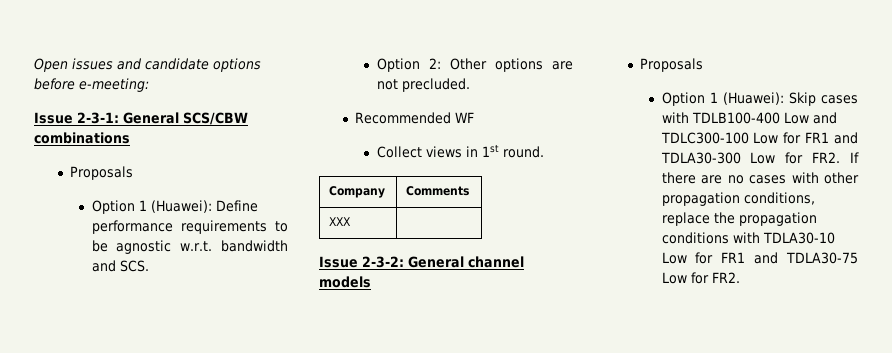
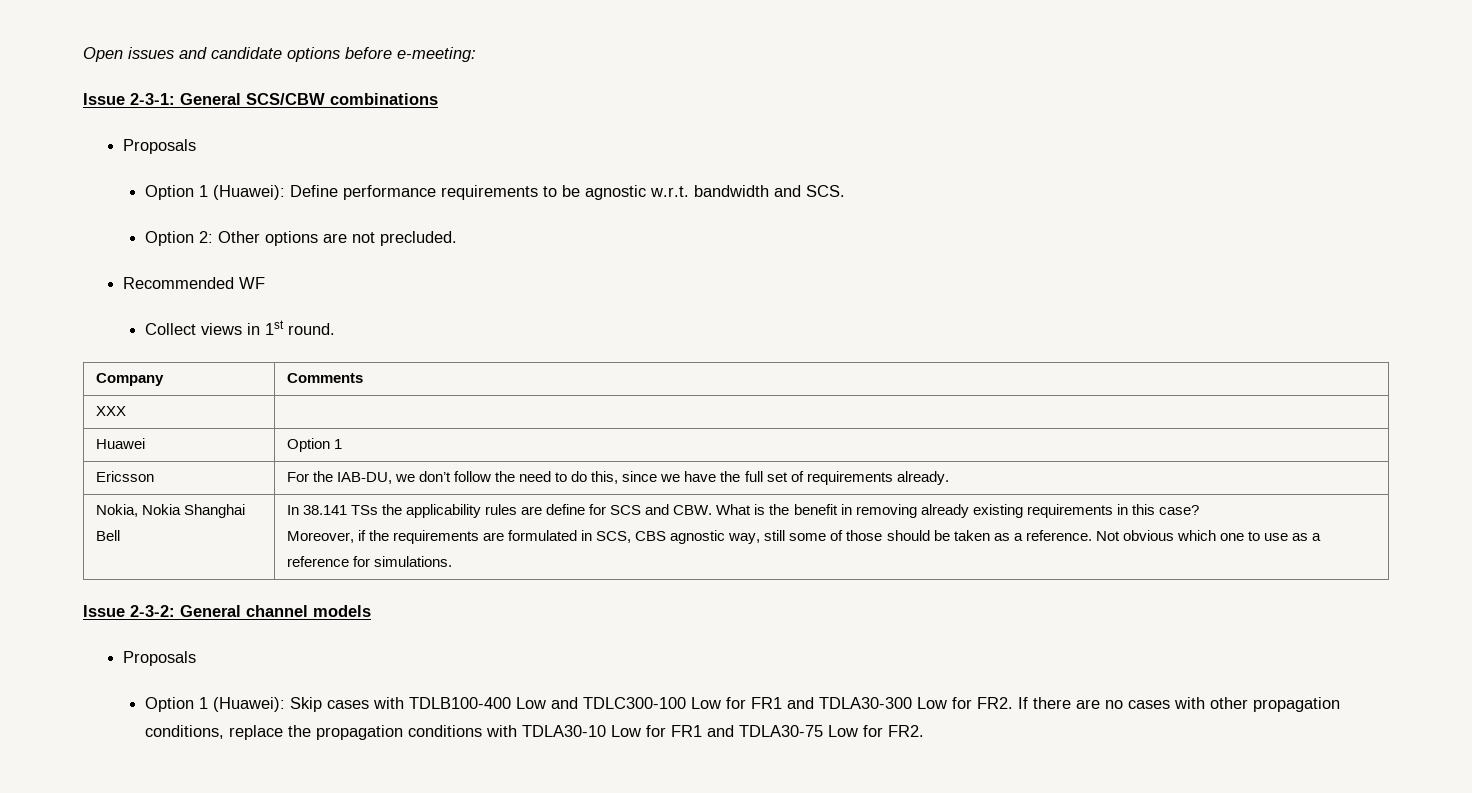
(352, 221) none -> [95,438,145,449] [286,438,342,452] [95,471,154,482] [286,471,949,485] [95,504,245,518] [95,530,120,541] [286,504,1199,518] [286,530,1322,544] [286,556,452,567] // Huawei | Option 1 // Ericsson | For the IAB-DU, we don’t follow the need to do this, since we have the full set of requirements already. // Nokia, Nokia Shanghai Bell | In 38.141 TSs the applicability rules are define for SCS and CBW. What is the benefit in removing already existing requirements in this case? // Moreover, if the requirements are formulated in SCS, CBS agnostic way, still some of those should be taken as a reference. Not obvious which one to use as a reference for simulations.

